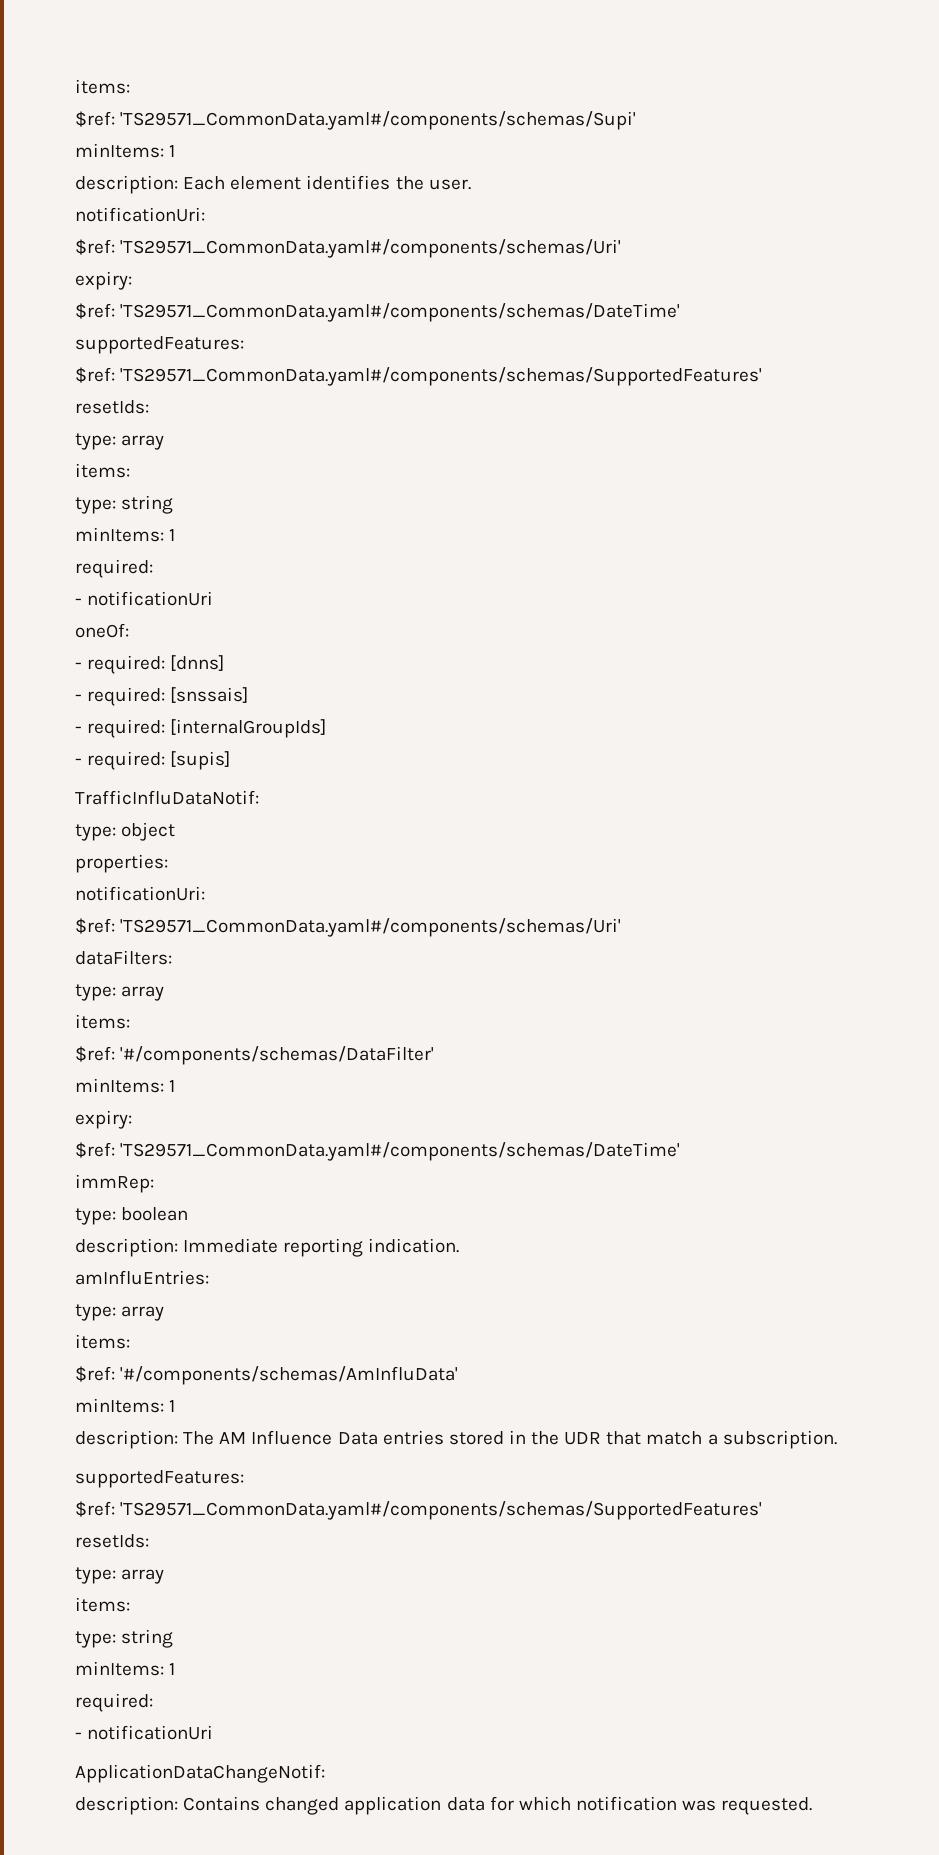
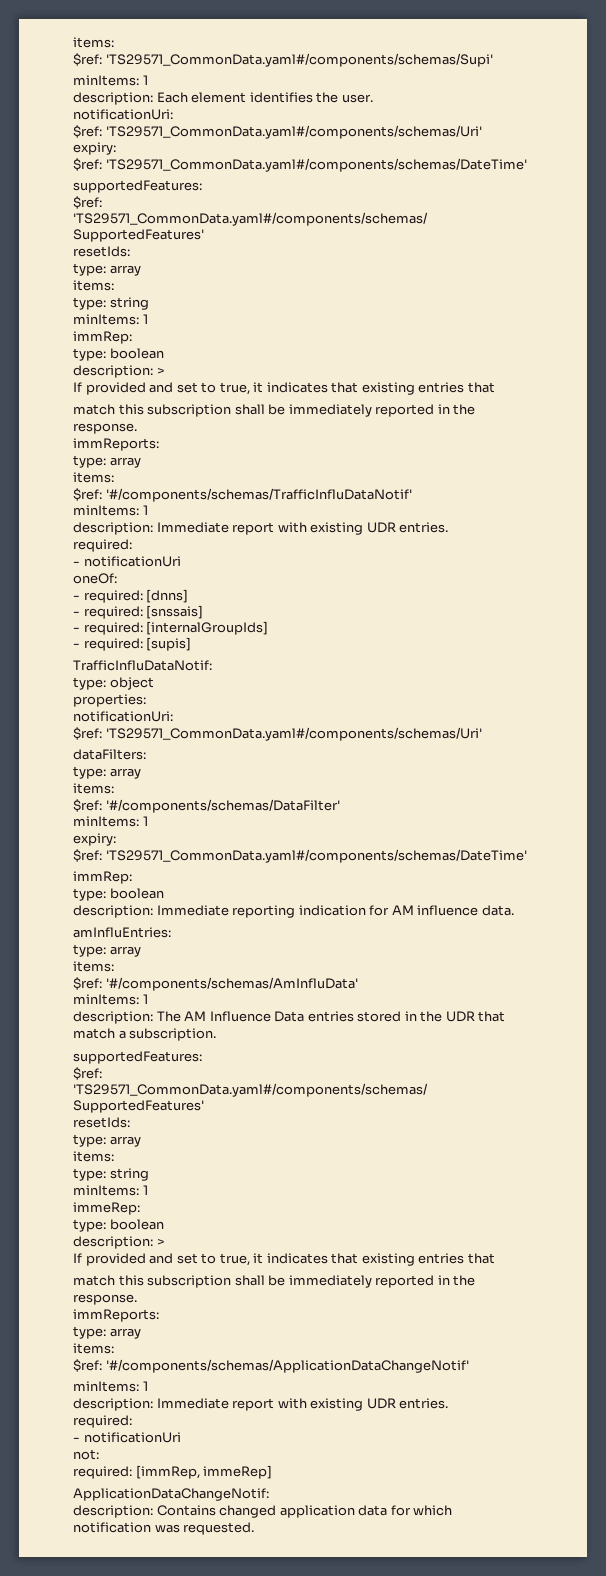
(176, 535) none -> [73,331,132,344] [73,348,164,361] [73,365,165,378] [73,382,495,395] [73,404,476,417] [73,423,137,434] [73,438,159,451] [73,455,141,468] [73,472,114,483] [73,488,412,502] [73,505,148,516] [73,522,449,535] // immRep: // type: boolean // description: > // If provided and set to true, it indicates that existing entries that // match this subscription shall be immediately reported in the response. // immReports: // type: array // items: // $ref: '#/components/schemas/TrafficInfluDataNotif' // minItems: 1 // description: Immediate report with existing UDR entries.
[368,1238,460,1253] indication. -> [298,905,514,916] indication for AM influence data.
[75,1693,153,1712] [75,1725,214,1740] // required: // - notificationUri -> [73,1202,140,1215] [73,1219,164,1232] [73,1236,165,1249] [73,1253,495,1266] [73,1275,476,1288] [73,1294,137,1305] [73,1309,159,1322] [73,1326,141,1339] [73,1343,114,1354] [73,1359,469,1373] [73,1381,148,1392] [73,1398,449,1411] [73,1415,132,1428] [73,1432,181,1443] [73,1449,99,1460] [73,1465,273,1479] // immeRep: // type: boolean // description: > // If provided and set to true, it indicates that existing entries that // match this subscription shall be immediately reported in the response. // immReports: // type: array // items: // $ref: '#/components/schemas/ApplicationDataChangeNotif' // minItems: 1 // description: Immediate report with existing UDR entries. // required: // - notificationUri // not: // required: [immRep, immeRep]

